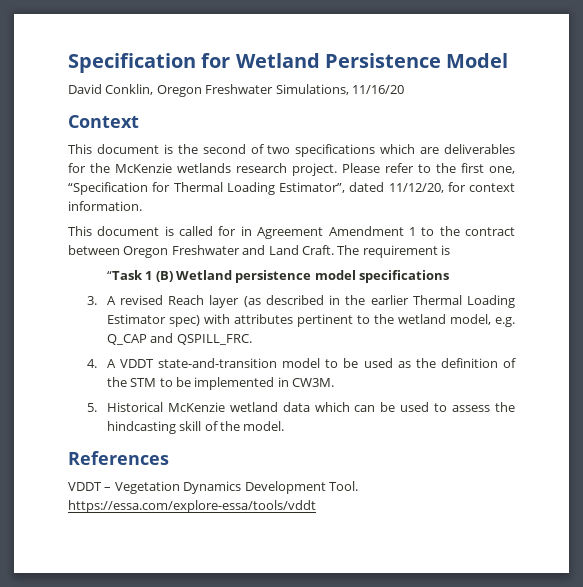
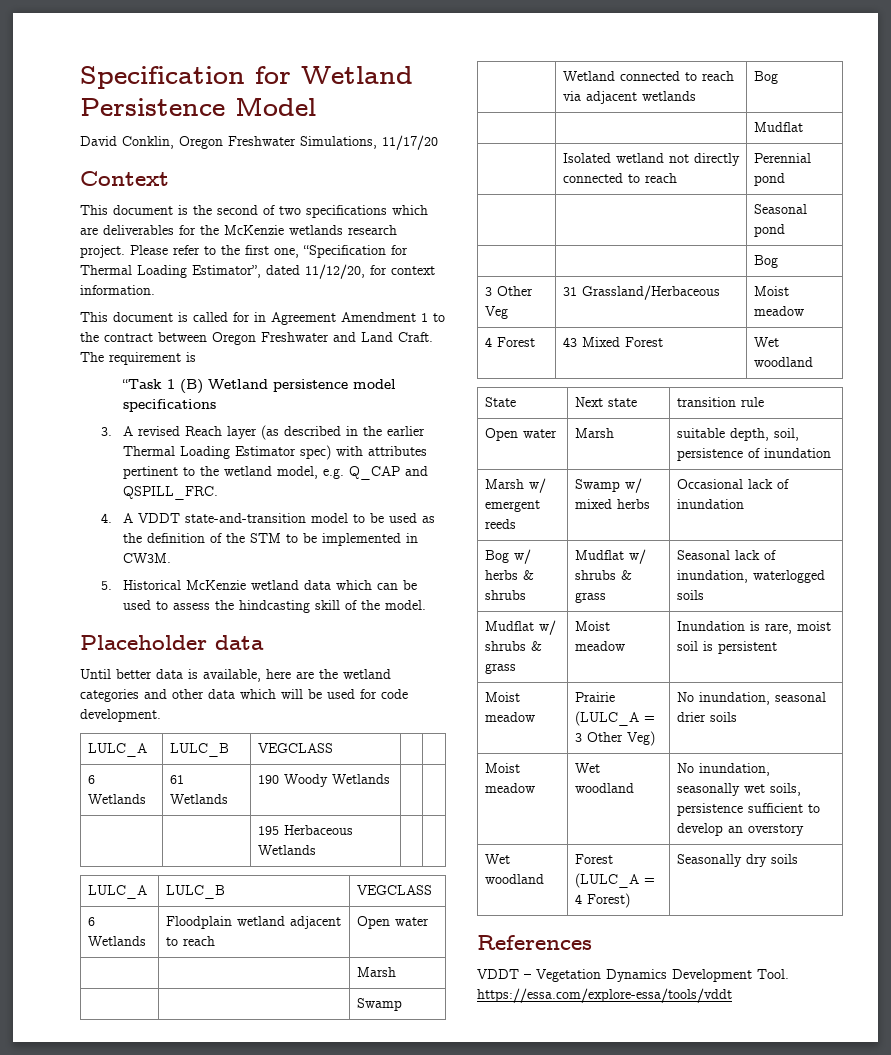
[351,85,404,94] 11/16/20 -> [382,135,438,150] 11/17/20
(285, 426) none -> [80,635,264,650] [80,669,391,682] [80,689,408,702] [80,709,161,722] [87,743,147,757] [169,743,229,757] [257,743,333,753] [87,775,95,784] [87,794,146,804] [169,775,184,784] [169,794,228,804] [257,774,390,787] [257,825,353,835] [257,845,316,855] [87,885,147,899] [165,885,225,899] [356,885,432,895] [87,917,95,926] [87,936,146,946] [165,916,341,929] [165,936,215,946] [356,916,429,929] [356,967,396,977] [356,998,402,1011] [562,71,734,81] [562,91,696,104] [753,71,778,84] [753,122,803,132] [562,153,740,166] [562,173,677,183] [753,153,811,163] [753,173,785,186] [753,204,807,214] [753,224,785,237] [753,255,778,268] [484,286,533,296] [484,306,508,319] [562,285,720,300] [753,286,789,296] [753,306,804,316] [484,337,535,347] [562,337,663,347] [753,337,779,347] [753,357,813,367] [484,397,516,407] [574,397,637,407] [676,397,764,407] [484,428,557,441] [574,428,614,438] [676,428,799,441] [676,448,831,461] [484,478,546,493] [484,500,540,512] [484,519,516,529] [574,478,642,493] [574,499,650,509] [676,479,789,489] [676,499,744,509] [484,549,531,564] [484,570,534,580] [484,590,526,600] [574,549,646,564] [574,570,632,580] [574,592,606,603] [676,550,776,560] [676,570,825,583] [676,590,704,600] [484,620,556,635] [484,641,542,651] [484,663,516,674] [574,621,610,631] [574,641,625,651] [676,621,831,634] [676,641,777,654] [484,692,520,702] [484,712,535,722] [574,692,615,702] [574,711,655,726] [574,731,655,746] [676,692,826,705] [676,712,737,722] [484,763,520,773] [484,783,535,793] [574,763,600,773] [574,783,634,793] [676,763,770,776] [676,783,801,796] [676,803,820,816] [676,823,804,836] [484,854,510,864] [484,874,544,884] [574,854,613,864] [574,873,655,888] [574,893,630,908] [676,854,798,867] // Placeholder data // Until better data is available, here are the wetland categories and other data which will be used for code development. // LULC_A | LULC_B | VEGCLASS | | // 6 Wetlands | 61 Wetlands | 190 Woody Wetlands | | // | | 195 Herbaceous Wetlands | | // LULC_A | LULC_B | VEGCLASS // 6 Wetlands | Floodplain wetland adjacent to reach | Open water // | | Marsh // | | Swamp // | Wetland connected to reach via adjacent wetlands | Bog // | | Mudflat // | Isolated wetland not directly connected to reach | Perennial pond // | | Seasonal pond // | | Bog // 3 Other Veg | 31 Grassland/Herbaceous | Moist meadow // 4 Forest | 43 Mixed Forest | Wet woodland // State | Next state | transition rule // Open water | Marsh | suitable depth, soil, persistence of inundation // Marsh w/ emergent reeds | Swamp w/ mixed herbs | Occasional lack of inundation // Bog w/ herbs & shrubs | Mudflat w/ shrubs & grass | Seasonal lack of inundation, waterlogged soils // Mudflat w/ shrubs & grass | Moist meadow | Inundation is rare, moist soil is persistent // Moist meadow | Prairie (LULC_A = 3 Other Veg) | No inundation, seasonal drier soils // Moist meadow | Wet woodland | No inundation, seasonally wet soils, persistence sufficient to develop an overstory // Wet woodland | Forest (LULC_A = 4 Forest) | Seasonally dry soils

